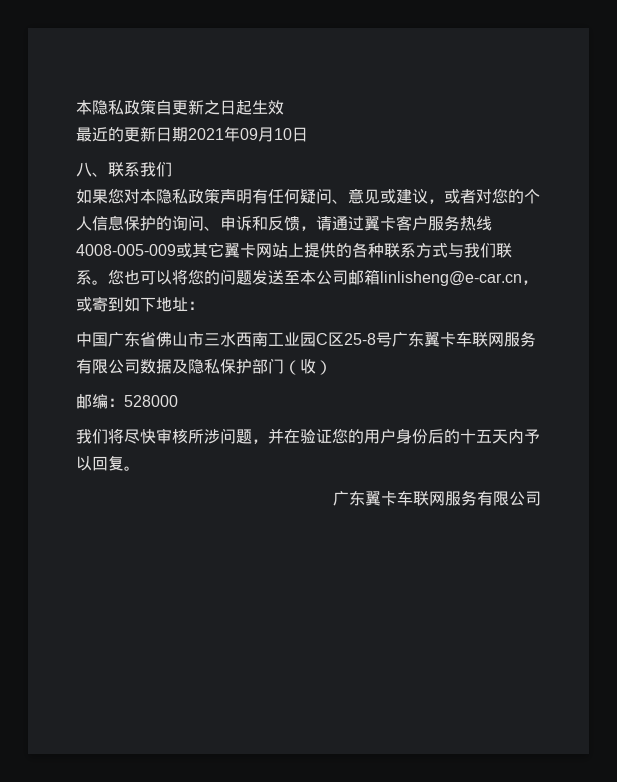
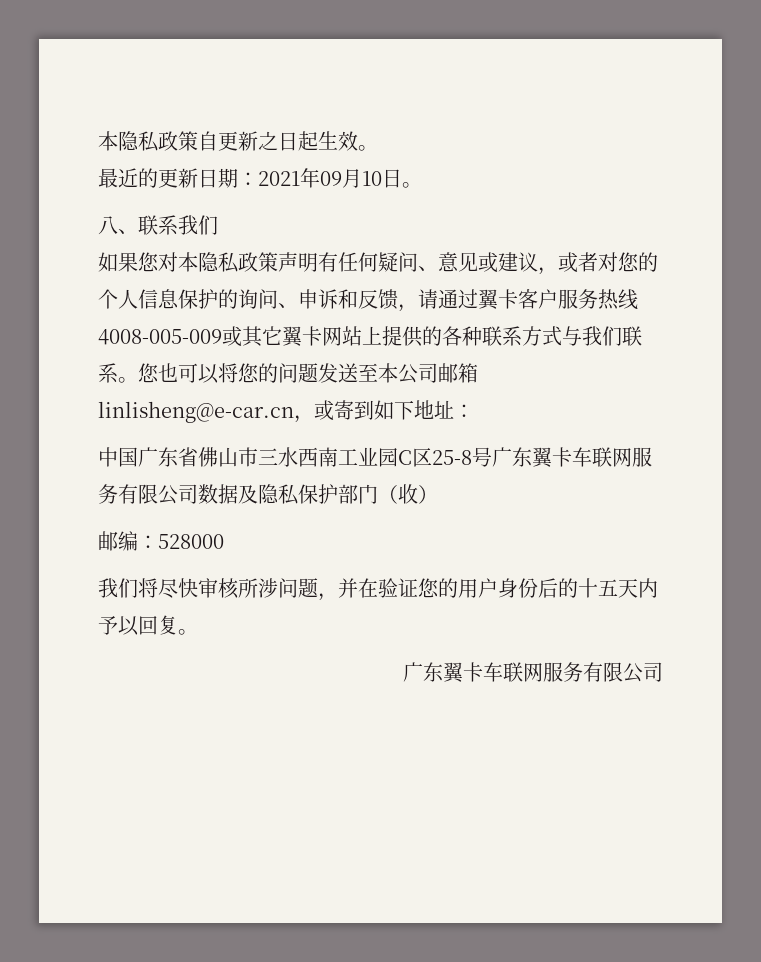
(284, 107) none -> [358,145,378,151] 。
(188, 134) none -> [238,172,258,186] ：
(308, 134) none -> [402,182,422,188] 。

